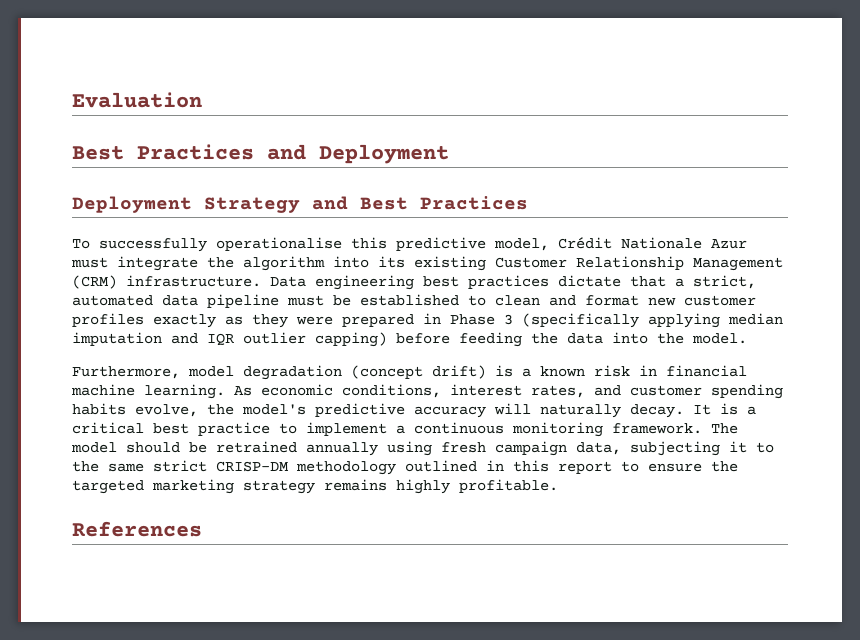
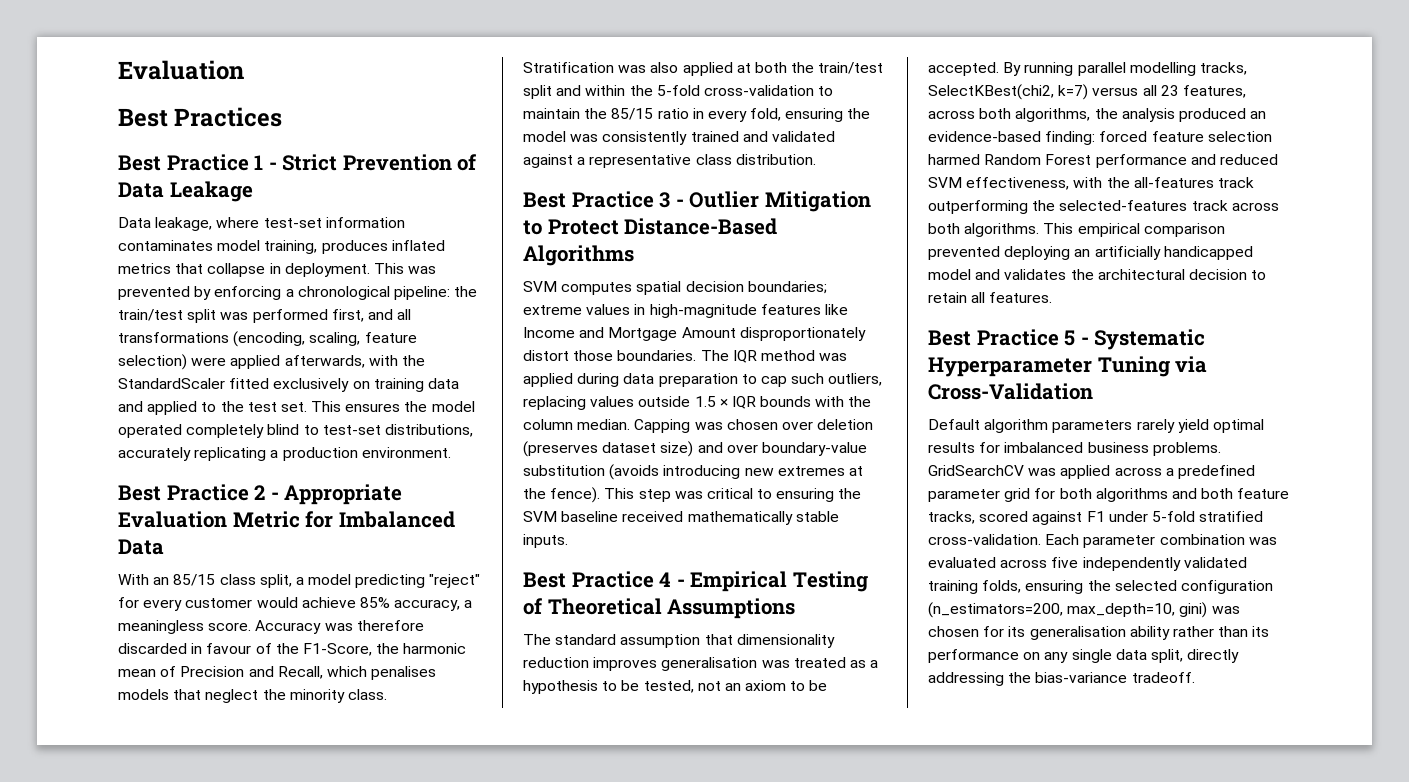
[267,144,449,164] [72,196,528,213] [72,237,747,252] [71,256,783,271] [72,275,756,290] [72,294,756,308] [72,313,783,328] [72,332,747,347] [72,365,747,380] [71,384,783,399] [72,403,756,418] [72,422,738,437] [71,441,774,456] [72,460,738,475] [72,479,558,494] [72,521,202,537] and Deployment // Deployment Strategy and Best Practices // To successfully operationalise this predictive model, Crédit Nationale Azur must integrate the algorithm into its existing Customer Relationship Management (CRM) infrastructure. Data engineering best practices dictate that a strict, automated data pipeline must be established to clean and format new customer profiles exactly as they were prepared in Phase 3 (specifically applying median imputation and IQR outlier capping) before feeding the data into the model. // Furthermore, model degradation (concept drift) is a known risk in financial machine learning. As economic conditions, interest rates, and customer spending habits evolve, the model's predictive accuracy will naturally decay. It is a critical best practice to implement a continuous monitoring framework. The model should be retrained annually using fresh campaign data, subjecting it to the same strict CRISP-DM methodology outlined in this report to ensure the targeted marketing strategy remains highly profitable. // References -> [118,154,478,171] [118,181,253,202] [118,217,405,231] [118,240,445,254] [118,263,437,277] [118,286,478,300] [118,309,412,323] [118,331,417,347] [118,354,425,370] [118,378,459,392] [118,401,475,415] [118,424,473,438] [118,447,451,461] [118,484,403,505] [118,511,455,528] [118,539,164,555] [118,574,481,588] [118,597,473,611] [118,620,424,634] [118,643,467,656] [118,666,437,680] [118,689,387,703] [523,62,884,76] [523,85,834,99] [523,108,871,122] [523,131,835,145] [523,154,816,168] [523,191,871,212] [523,218,778,235] [523,245,634,266] [523,281,827,295] [523,304,848,318] [523,327,866,341] [523,350,848,363] [523,373,883,387] [523,396,872,410] [523,419,874,433] [523,441,867,457] [523,464,863,480] [523,487,862,503] [523,511,839,525] [523,534,568,548] [523,571,868,592] [523,598,796,619] [523,634,835,648] [523,657,879,671] [523,680,828,694] [928,62,1247,76] [928,84,1246,100] [928,108,1267,122] [928,131,1272,145] [928,154,1278,168] [928,177,1254,190] [928,200,1279,214] [928,223,1225,237] [928,246,1253,260] [928,269,1267,280] [928,292,1053,303] [928,329,1206,350] [928,356,1208,377] [928,383,1093,400] [928,419,1264,433] [928,442,1221,456] [928,465,1255,479] [928,488,1290,502] [928,511,1264,525] [928,534,1277,548] [928,557,1247,571] [928,580,1273,594] [928,602,1240,618] [928,626,1270,640] [928,649,1240,663] [928,672,1195,686] // Best Practice 1 - Strict Prevention of Data Leakage // Data leakage, where test-set information contaminates model training, produces inflated metrics that collapse in deployment. This was prevented by enforcing a chronological pipeline: the train/test split was performed first, and all transformations (encoding, scaling, feature selection) were applied afterwards, with the StandardScaler fitted exclusively on training data and applied to the test set. This ensures the model operated completely blind to test-set distributions, accurately replicating a production environment. // Best Practice 2 - Appropriate Evaluation Metric for Imbalanced Data // With an 85/15 class split, a model predicting "reject" for every customer would achieve 85% accuracy, a meaningless score. Accuracy was therefore discarded in favour of the F1-Score, the harmonic mean of Precision and Recall, which penalises models that neglect the minority class. Stratification was also applied at both the train/test split and within the 5-fold cross-validation to maintain the 85/15 ratio in every fold, ensuring the model was consistently trained and validated against a representative class distribution. // Best Practice 3 - Outlier Mitigation to Protect Distance-Based Algorithms // SVM computes spatial decision boundaries; extreme values in high-magnitude features like Income and Mortgage Amount disproportionately distort those boundaries. The IQR method was applied during data preparation to cap such outliers, replacing values outside 1.5 × IQR bounds with the column median. Capping was chosen over deletion (preserves dataset size) and over boundary-value substitution (avoids introducing new extremes at the fence). This step was critical to ensuring the SVM baseline received mathematically stable inputs. // Best Practice 4 - Empirical Testing of Theoretical Assumptions // The standard assumption that dimensionality reduction improves generalisation was treated as a hypothesis to be tested, not an axiom to be accepted. By running parallel modelling tracks, SelectKBest(chi2, k=7) versus all 23 features, across both algorithms, the analysis produced an evidence-based finding: forced feature selection harmed Random Forest performance and reduced SVM effectiveness, with the all-features track outperforming the selected-features track across both algorithms. This empirical comparison prevented deploying an artificially handicapped model and validates the architectural decision to retain all features. // Best Practice 5 - Systematic Hyperparameter Tuning via Cross-Validation // Default algorithm parameters rarely yield optimal results for imbalanced business problems. GridSearchCV was applied across a predefined parameter grid for both algorithms and both feature tracks, scored against F1 under 5-fold stratified cross-validation. Each parameter combination was evaluated across five independently validated training folds, ensuring the selected configuration (n_estimators=200, max_depth=10, gini) was chosen for its generalisation ability rather than its performance on any single data split, directly addressing the bias-variance tradeoff.

